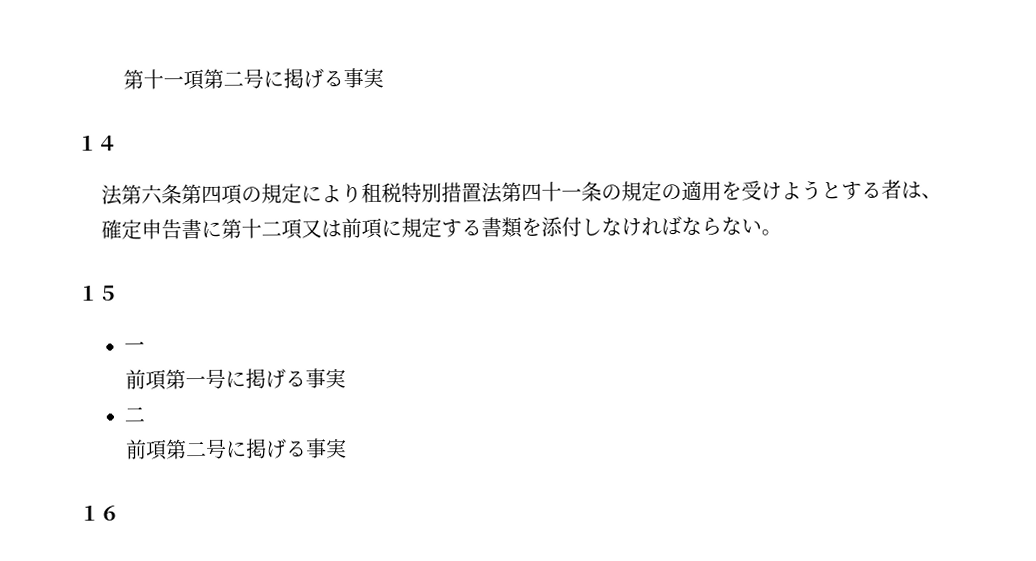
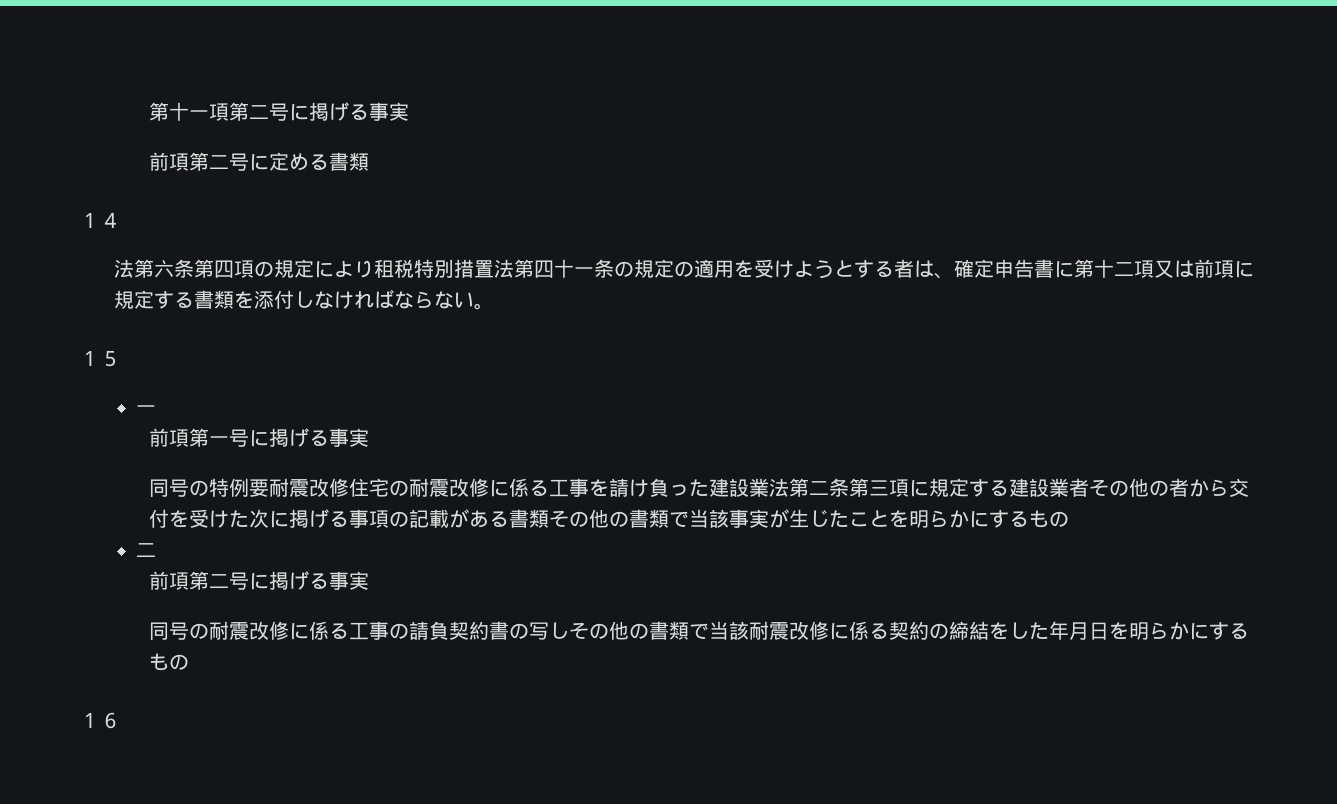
(385, 77) none -> [149,152,370,171] // 前項第二号に定める書類
(347, 378) none -> [149,478,1250,497] [149,509,1070,528] // 同号の特例要耐震改修住宅の耐震改修に係る工事を請け負った建設業法第二条第三項に規定する建設業者その他の者から交付を受けた次に掲げる事項の記載がある書類その他の書類で当該事実が生じたことを明らかにするもの
(348, 448) none -> [149,621,1250,640] [149,653,190,671] // 同号の耐震改修に係る工事の請負契約書の写しその他の書類で当該耐震改修に係る契約の締結をした年月日を明らかにするもの

